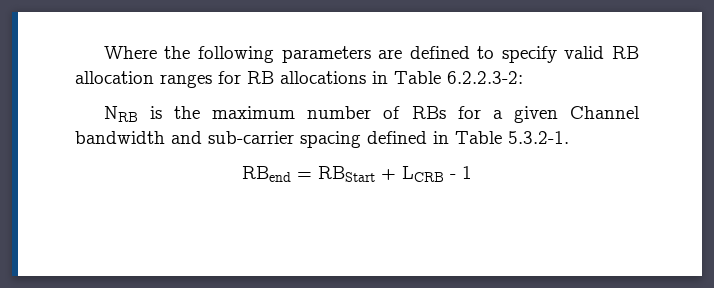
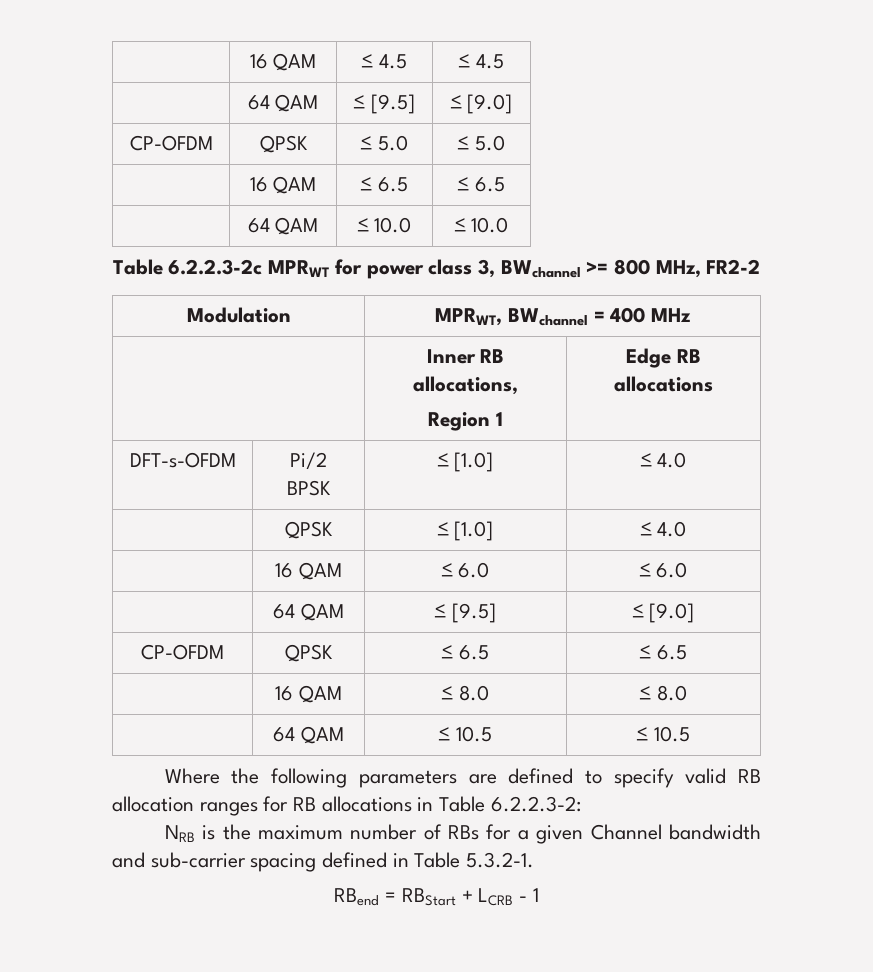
(103, 52) none -> [249,53,317,71] [361,54,407,69] [458,54,504,69] [247,94,319,112] [353,94,415,114] [449,94,513,114] [129,135,213,151] [259,135,308,153] [360,135,408,151] [457,135,505,151] [249,176,317,194] [360,177,408,192] [457,177,505,192] [247,217,319,235] [356,217,412,233] [453,217,509,233] [112,259,761,279] [186,307,291,323] [435,307,691,326] [426,349,505,364] [412,376,518,395] [428,412,503,431] [626,348,701,368] [614,376,713,392] [129,452,236,468] [290,452,327,470] [287,480,331,496] [436,452,494,472] [639,452,687,468] [285,521,333,539] [436,521,494,541] [639,521,687,537] [275,562,342,580] [440,562,490,578] [638,562,688,578] [273,603,344,621] [434,603,496,623] [631,603,695,623] [141,644,224,660] [285,644,333,662] [441,645,489,660] [639,645,687,660] [275,685,342,703] [441,685,489,701] [639,685,687,701] [273,726,344,744] [438,726,492,742] [636,726,690,742] | 16 QAM | ≤ 4.5 | ≤ 4.5 // | 64 QAM | ≤ [9.5] | ≤ [9.0] // CP-OFDM | QPSK | ≤ 5.0 | ≤ 5.0 // | 16 QAM | ≤ 6.5 | ≤ 6.5 // | 64 QAM | ≤ 10.0 | ≤ 10.0 // Table 6.2.2.3-2c MPRWT for power class 3, BWchannel >= 800 MHz, FR2-2 // Modulation | MPRWT, BWchannel = 400 MHz // | Inner RB allocations, // Region 1 | Edge RB allocations // DFT-s-OFDM | Pi/2 BPSK | ≤ [1.0] | ≤ 4.0 // | QPSK | ≤ [1.0] | ≤ 4.0 // | 16 QAM | ≤ 6.0 | ≤ 6.0 // | 64 QAM | ≤ [9.5] | ≤ [9.0] // CP-OFDM | QPSK | ≤ 6.5 | ≤ 6.5 // | 16 QAM | ≤ 8.0 | ≤ 8.0 // | 64 QAM | ≤ 10.5 | ≤ 10.5 //

